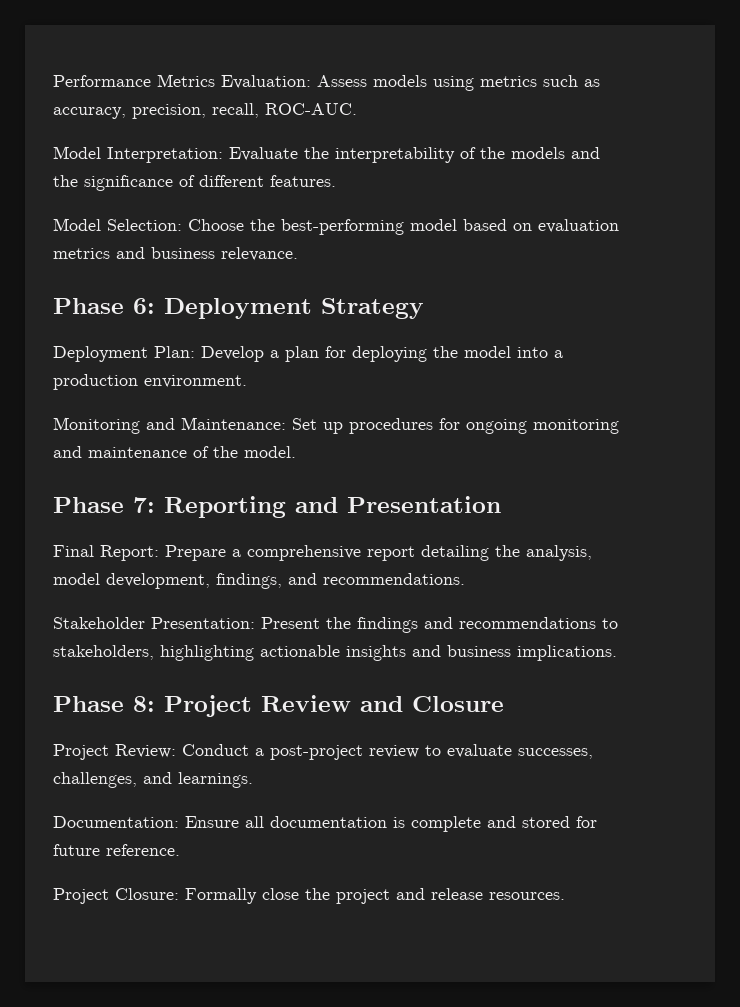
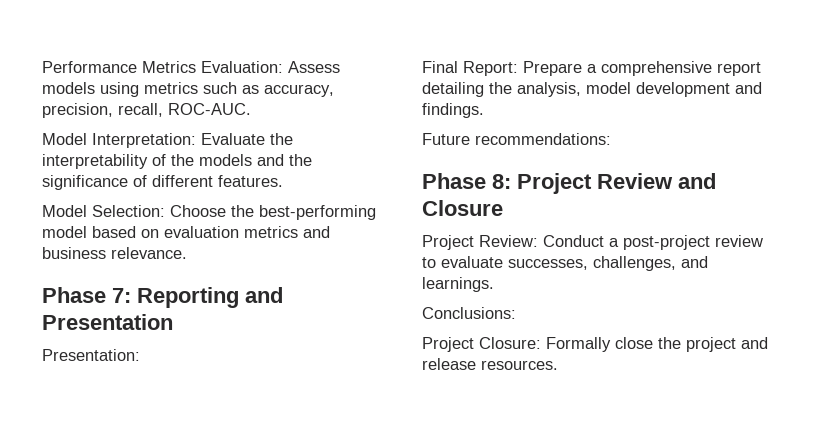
[53,298,424,319] [53,346,563,362] [53,374,247,390] [53,417,619,434] [53,446,296,458] // Phase 6: Deployment Strategy // Deployment Plan: Develop a plan for deploying the model into a production environment. // Monitoring and Maintenance: Set up procedures for ongoing monitoring and maintenance of the model. -> (187, 253) none
(501, 504) none -> [42,349,140,361] // Presentation:
[106,573,465,589] [53,617,618,633] [53,645,617,661] development, findings, and recommendations. // Stakeholder Presentation: Present the findings and recommendations to stakeholders, highlighting actionable insights and business implications. -> [636,82,762,97] [422,103,484,118] [422,133,611,145] development and findings. // Future recommendations:
[53,816,597,832] [53,844,180,856] Documentation: Ensure all documentation is complete and stored for future reference. -> [422,307,516,319] Conclusions:

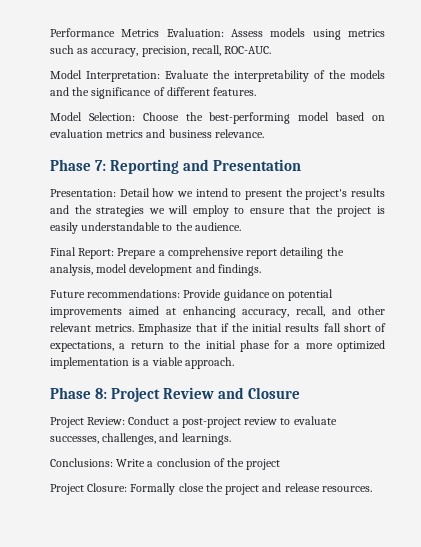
(140, 355) none -> [119,188,385,200] [50,205,385,217] [50,222,241,234] Detail how we intend to present the project's results and the strategies we will employ to ensure that the project is easily understandable to the audience.
(611, 139) none -> [183,289,334,301] [50,306,385,318] [50,323,386,335] [50,340,386,352] [50,357,234,369] Provide guidance on potential improvements aimed at enhancing accuracy, recall, and other relevant metrics. Emphasize that if the initial results fall short of expectations, a return to the initial phase for a more optimized implementation is a viable approach.
(516, 313) none -> [116,458,281,470] Write a conclusion of the project

